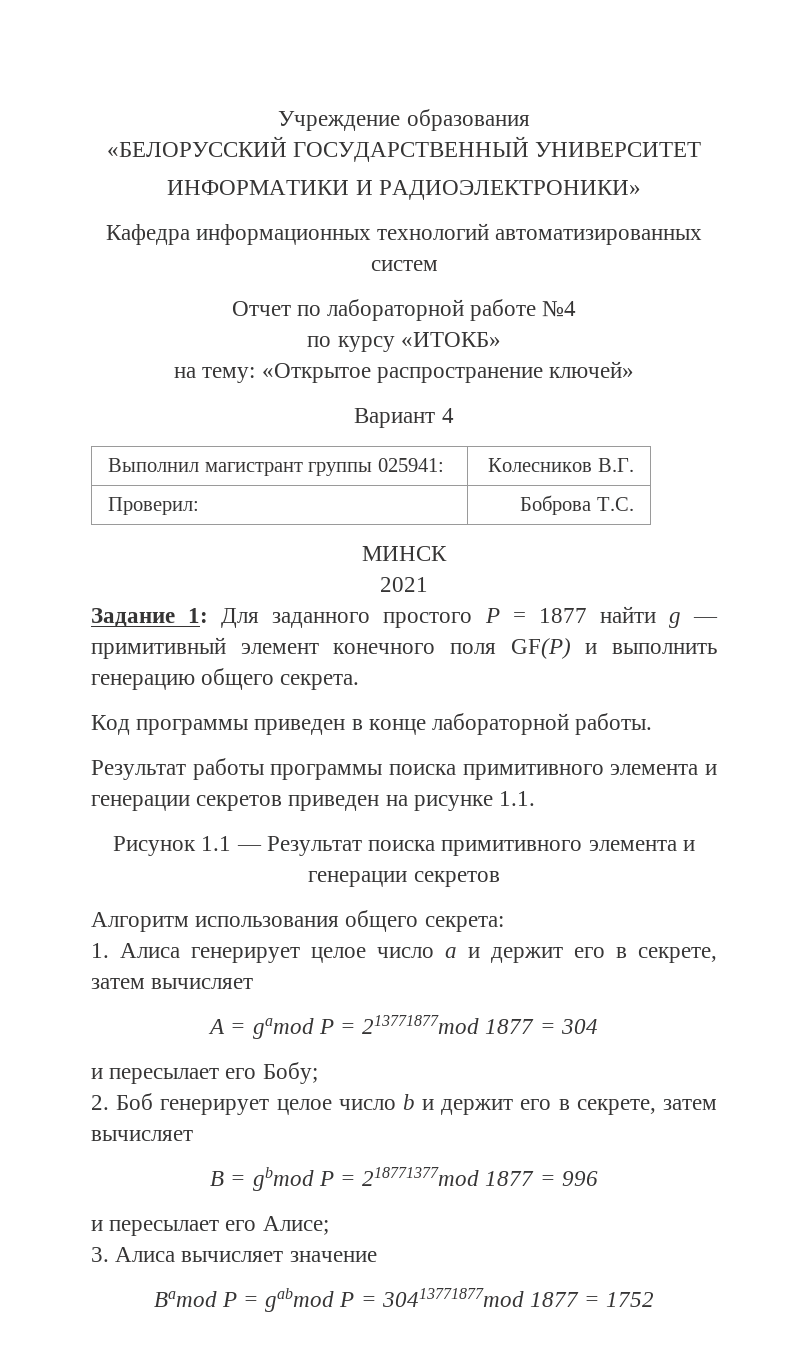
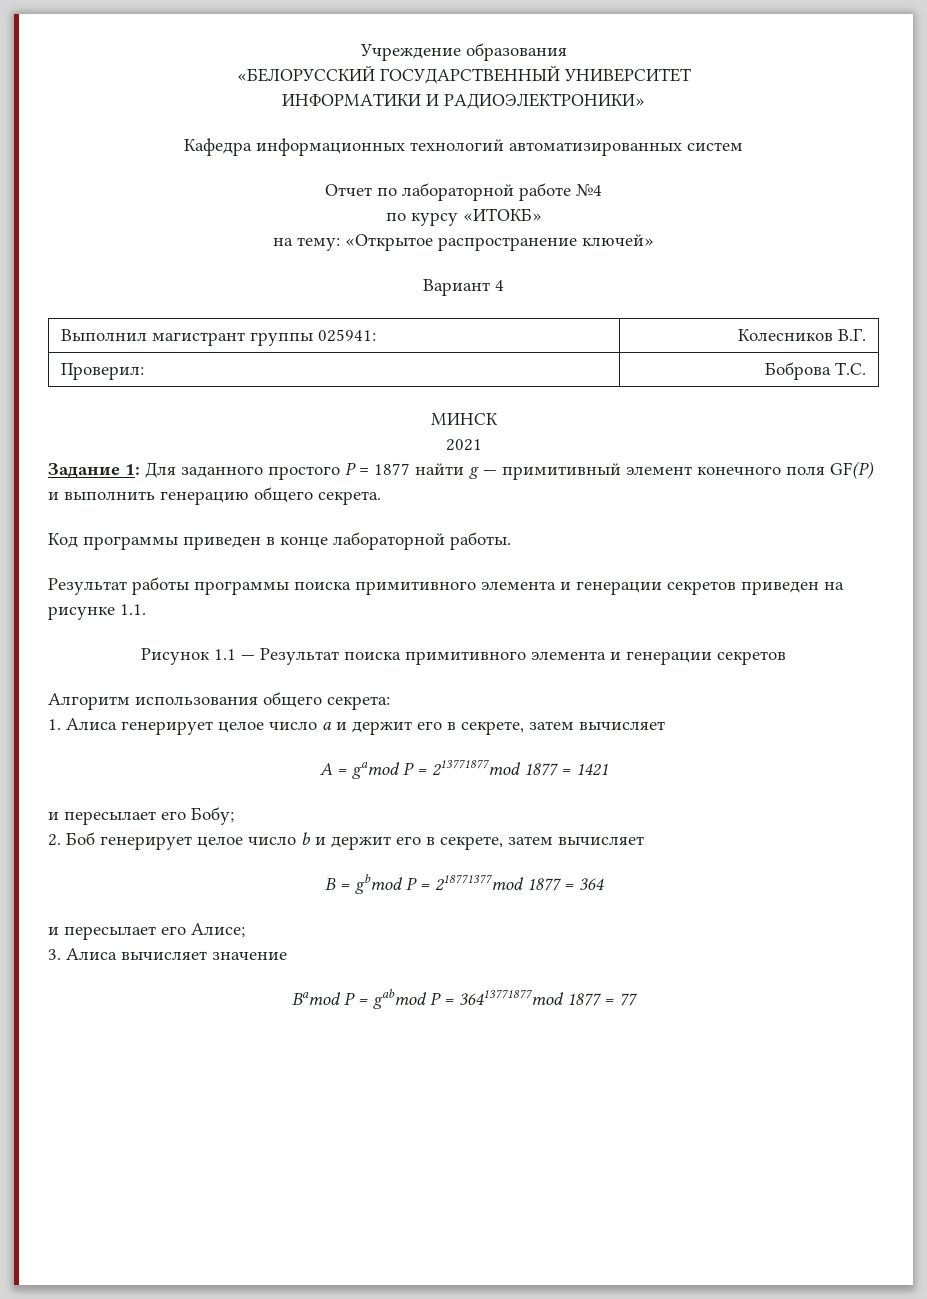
[560,1019,598,1034] 304 -> [575,763,608,776] 1421
[561,1171,598,1186] 996 -> [578,878,604,890] 364
[381,1288,655,1307] 30413771877mod 1877 = 1752 -> [459,990,638,1006] 36413771877mod 1877 = 77

